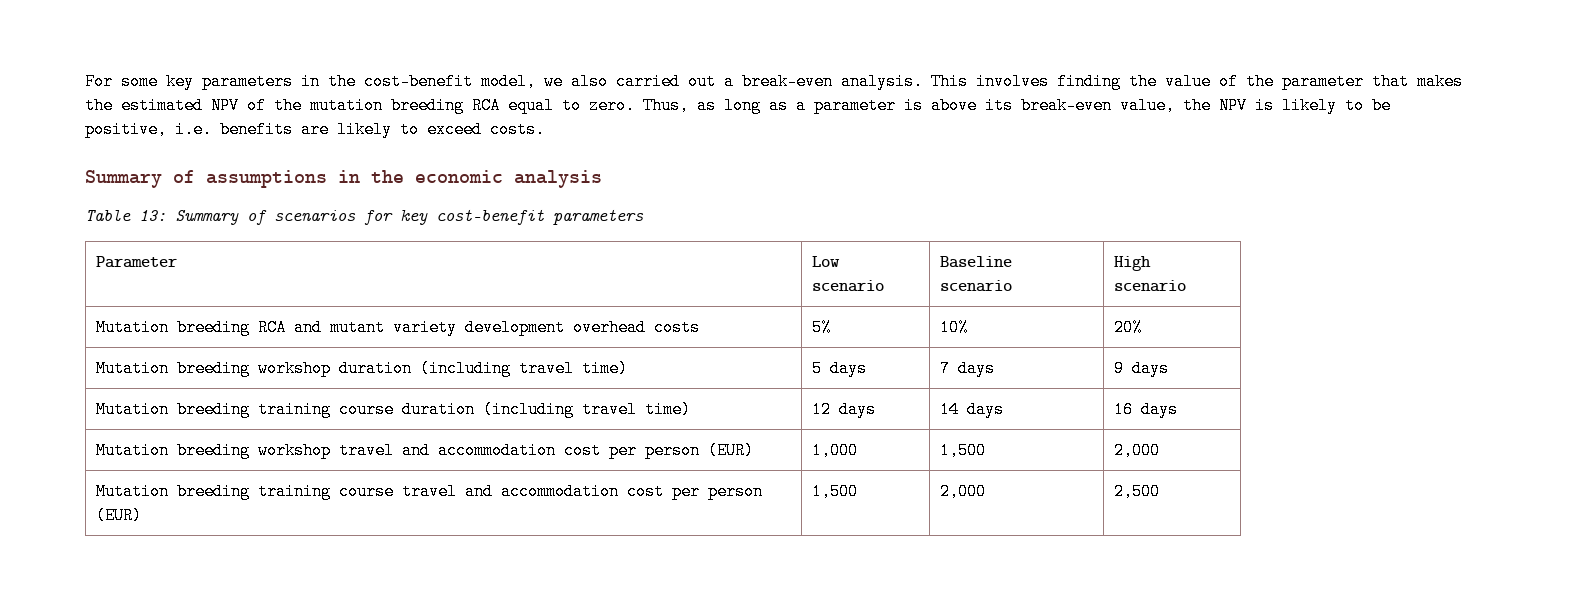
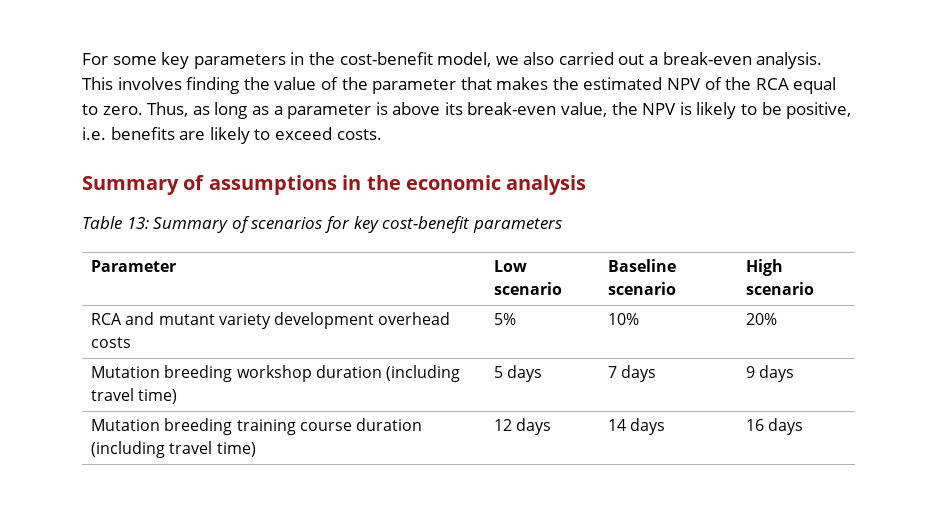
[310,97,464,114] mutation breeding -> (752, 83) none
[96,319,251,336] Mutation breeding -> (815, 288) none
[96,442,755,459] [812,442,859,459] [940,442,987,459] [1114,442,1161,459] [96,483,764,500] [96,507,143,524] [812,483,859,500] [940,483,987,500] [1114,483,1161,500] // Mutation breeding workshop travel and accommodation cost per person (EUR) | 1,000 | 1,500 | 2,000 // Mutation breeding training course travel and accommodation cost per person (EUR) | 1,500 | 2,000 | 2,500 -> (804, 426) none

